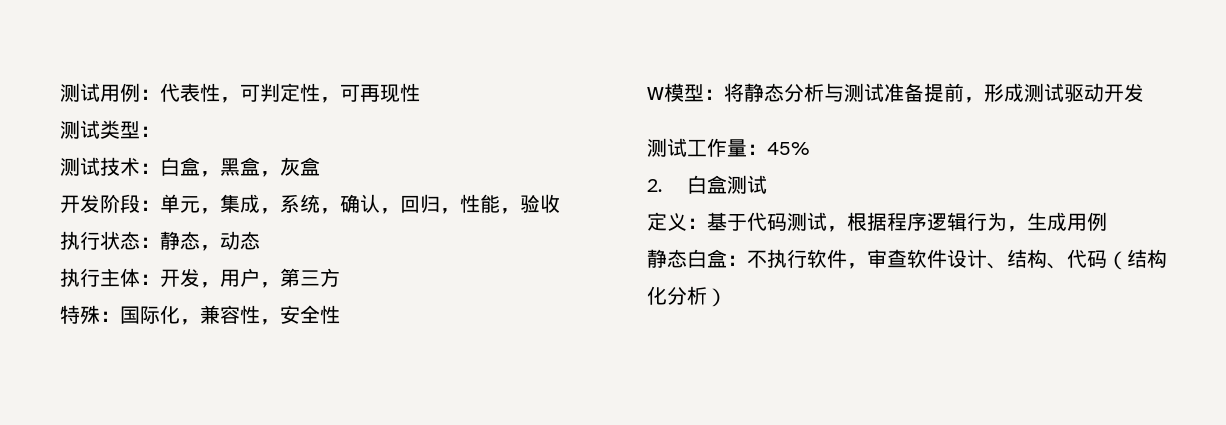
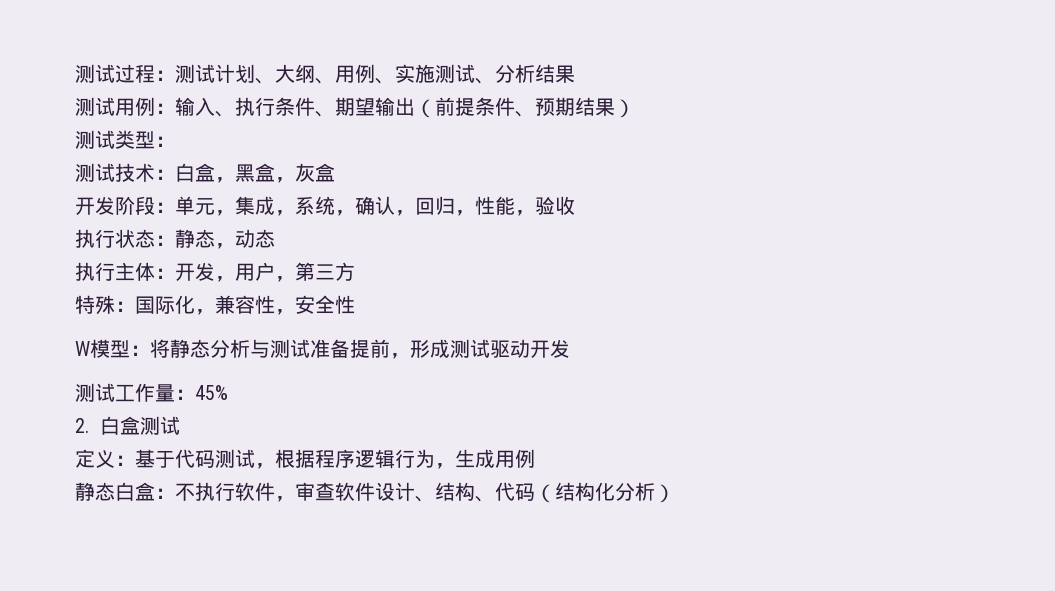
[60,83,420,103] 测试用例：代表性，可判定性，可再现性 -> [75,64,575,84] [75,97,635,118] 测试过程：测试计划、大纲、用例、实施测试、分析结果 // 测试用例：输入、执行条件、期望输出（前提条件、预期结果）

